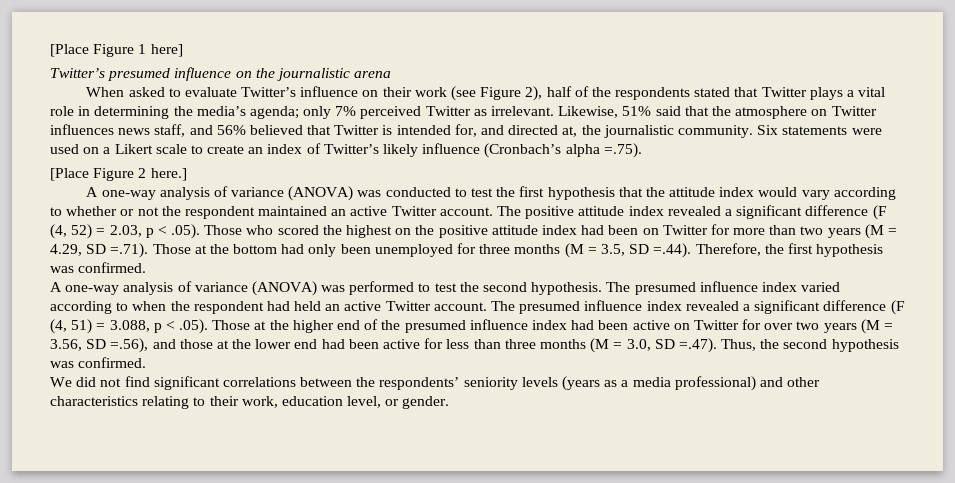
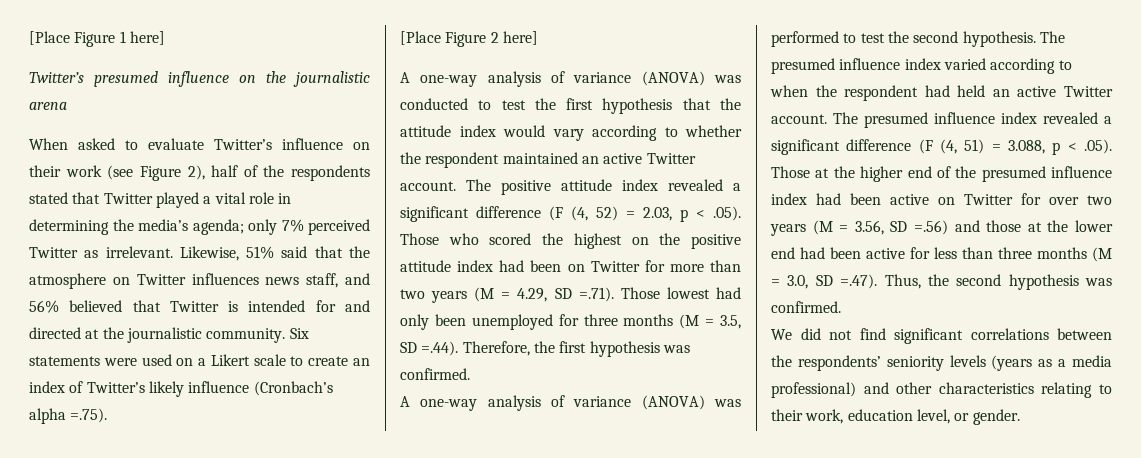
[809,87,843,100] plays -> [155,192,199,208] played
[454,124,477,137] for, -> [315,300,336,312] for
[562,126,578,137] at, -> [85,329,100,339] at
[150,168,187,181] here.] -> [502,31,538,45] here]
[120,207,159,216] or not -> (742, 131) none
[194,244,278,254] at the bottom -> [666,287,710,299] lowest
[110,338,149,353] =.56), -> [914,220,948,235] =.56)

